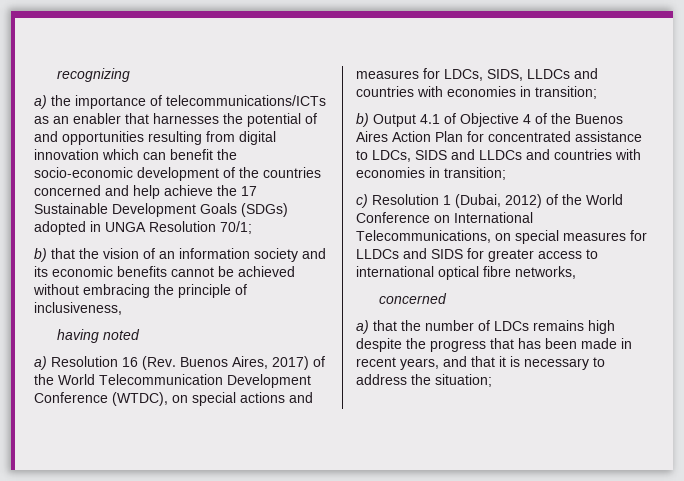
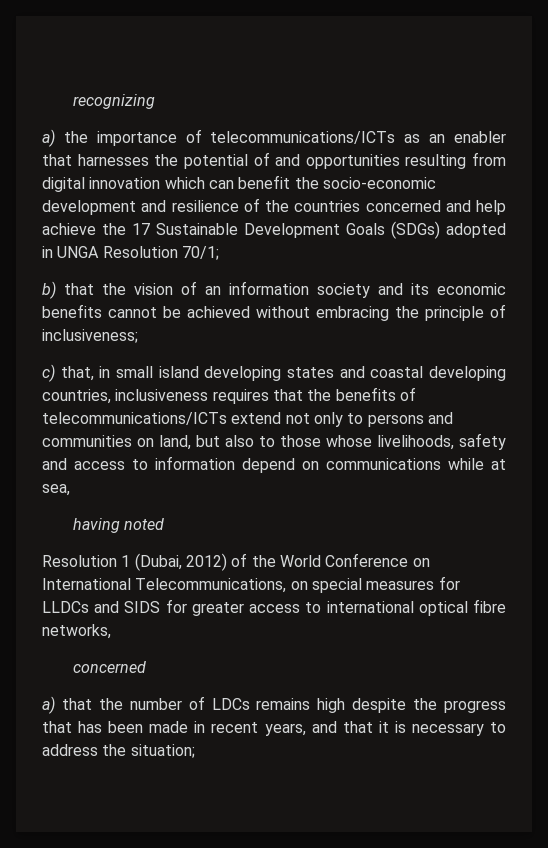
(219, 174) none -> [141,200,239,212] and resilience
[34,302,122,315] [56,329,140,343] [34,356,325,370] [34,374,311,388] [34,392,313,406] [356,68,598,81] [356,86,597,99] [356,113,623,127] [356,131,642,142] [356,149,641,162] [356,167,506,180] [356,194,368,208] inclusiveness, // having noted // a) Resolution 16 (Rev. Buenos Aires, 2017) of the World Telecommunication Development Conference (WTDC), on special actions and measures for LDCs, SIDS, LLDCs and countries with economies in transition; // b) Output 4.1 of Objective 4 of the Buenos Aires Action Plan for concentrated assistance to LDCs, SIDS and LLDCs and countries with economies in transition; // c) -> [42,329,138,343] [42,364,507,382] [42,387,416,404] [42,412,453,427] [42,433,506,450] [42,456,506,473] [42,484,70,496] [72,518,164,533] inclusiveness; // c) that, in small island developing states and coastal developing countries, inclusiveness requires that the benefits of telecommunications/ICTs extend not only to persons and communities on land, but also to those whose livelihoods, safety and access to information depend on communications while at sea, // having noted //

